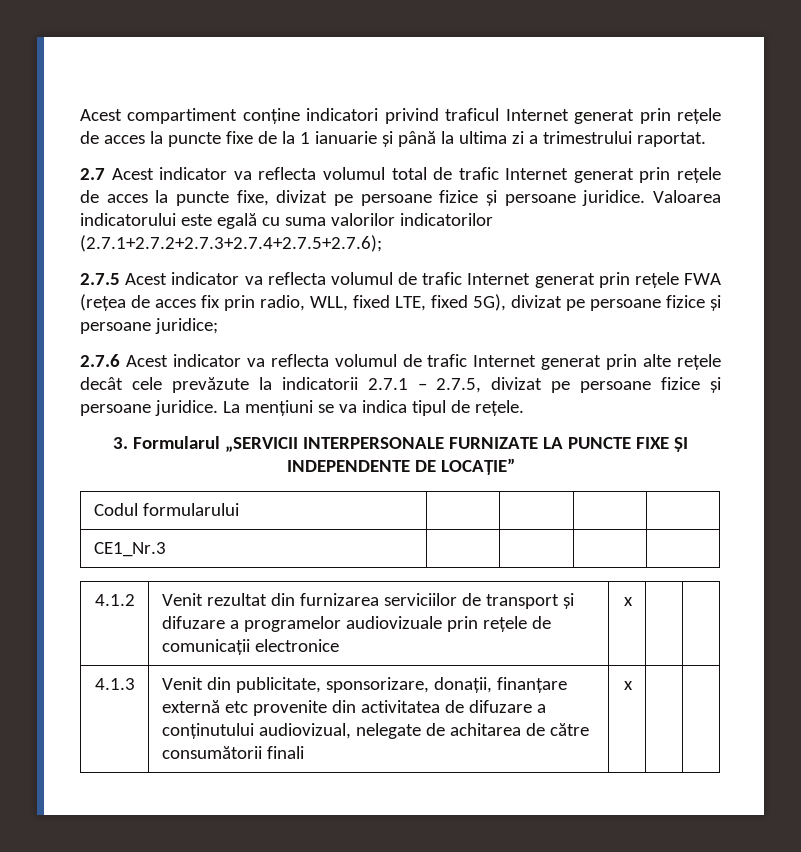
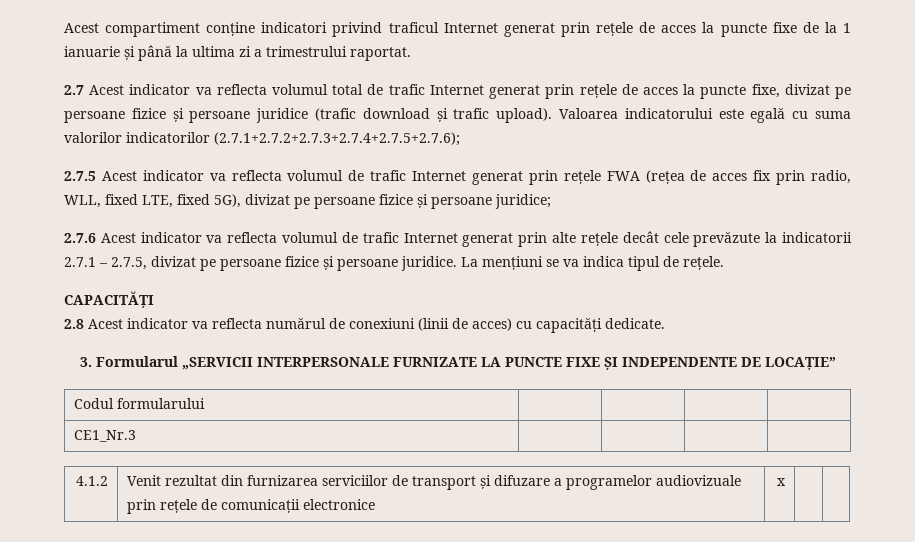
[582,190,646,206] juridice. -> [256,108,553,123] juridice (trafic download și trafic upload).
(524, 408) none -> [64,291,154,308] [64,317,665,333] // CAPACITĂȚI // 2.8 Acest indicator va reflecta numărul de conexiuni (linii de acces) cu capacități dedicate.
[95,678,136,690] [161,677,567,693] [161,700,546,716] [161,723,589,739] [161,746,304,759] [624,681,634,690] // 4.1.3 | Venit din publicitate, sponsorizare, donații, finanțare externă etc provenite din activitatea de difuzare a conținutului audiovizual, nelegate de achitarea de către consumătorii finali | x | | -> (786, 482) none

